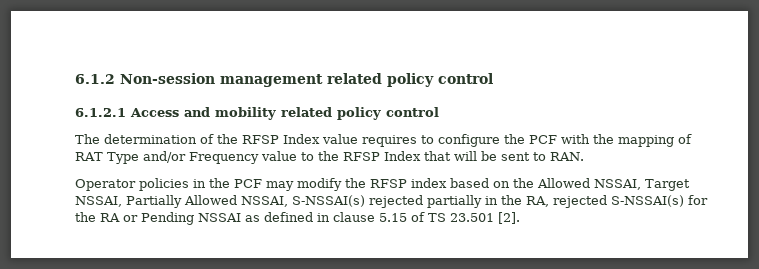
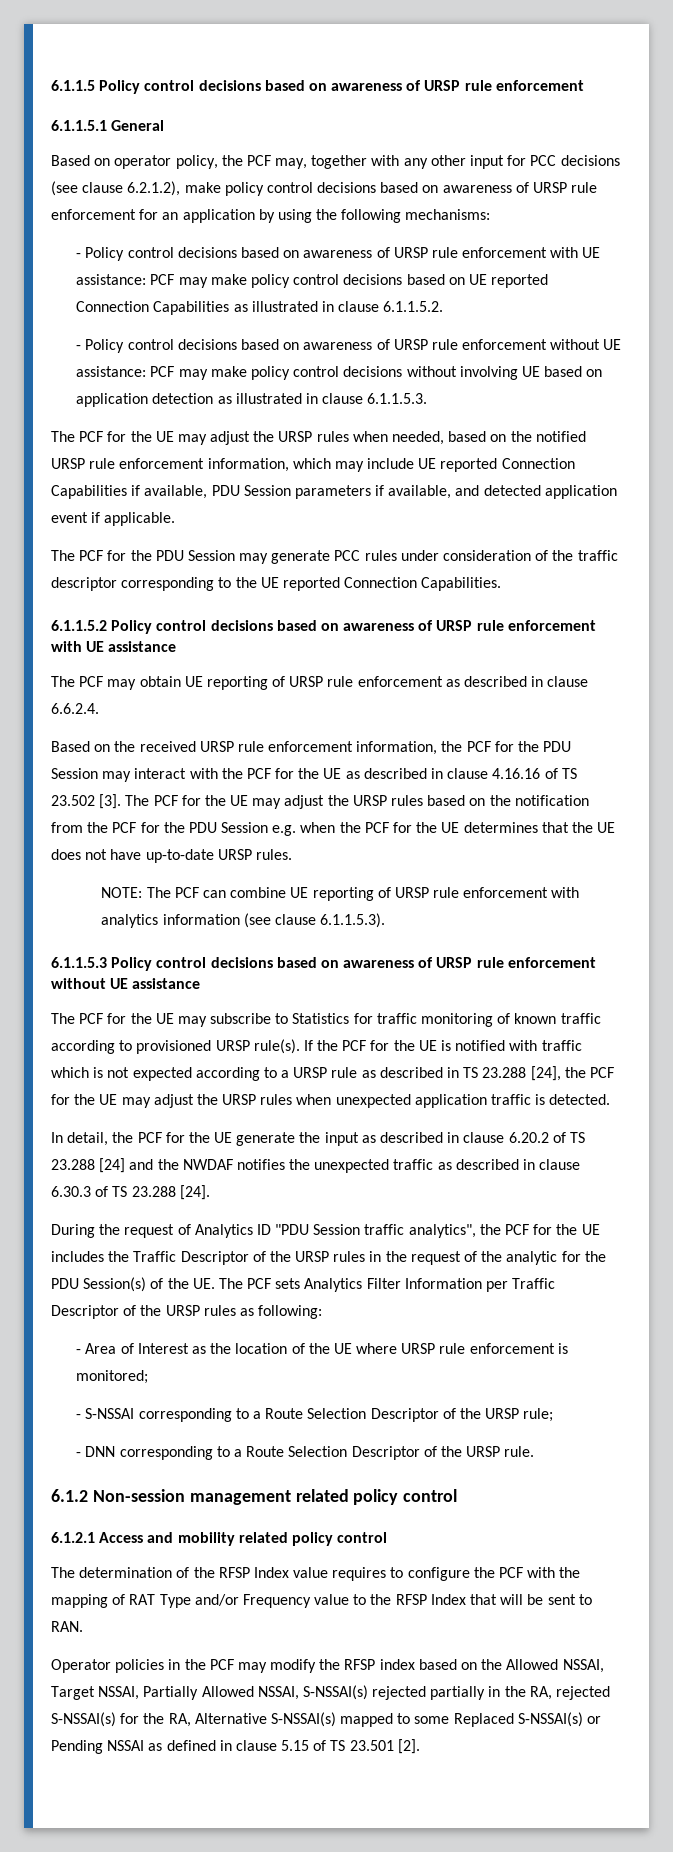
(75, 79) none -> [51,80,584,94] [51,120,165,131] [51,155,620,169] [51,181,598,196] [51,209,491,223] [76,247,601,261] [76,274,549,288] [76,301,444,315] [76,339,622,353] [76,366,603,380] [76,393,428,407] [51,431,586,445] [51,458,575,472] [51,485,617,499] [51,512,176,526] [51,550,618,564] [51,577,502,591] [51,620,596,634] [51,641,177,652] [51,676,589,690] [51,703,99,714] [51,741,572,755] [51,768,577,782] [51,794,589,809] [51,822,616,836] [51,849,292,863] [101,887,580,901] [101,913,386,928] [51,957,596,971] [51,978,201,989] [51,1013,601,1027] [51,1039,582,1054] [51,1066,614,1081] [51,1094,611,1108] [51,1132,585,1146] [51,1158,581,1173] [51,1185,210,1200] [51,1224,600,1238] [51,1251,606,1265] [51,1277,556,1292] [51,1305,323,1319] [76,1343,568,1354] [76,1370,149,1384] [76,1408,554,1422] [76,1446,535,1460] 6.1.1.5 Policy control decisions based on awareness of URSP rule enforcement // 6.1.1.5.1 General // Based on operator policy, the PCF may, together with any other input for PCC decisions (see clause 6.2.1.2), make policy control decisions based on awareness of URSP rule enforcement for an application by using the following mechanisms: // - Policy control decisions based on awareness of URSP rule enforcement with UE assistance: PCF may make policy control decisions based on UE reported Connection Capabilities as illustrated in clause 6.1.1.5.2. // - Policy control decisions based on awareness of URSP rule enforcement without UE assistance: PCF may make policy control decisions without involving UE based on application detection as illustrated in clause 6.1.1.5.3. // The PCF for the UE may adjust the URSP rules when needed, based on the notified URSP rule enforcement information, which may include UE reported Connection Capabilities if available, PDU Session parameters if available, and detected application event if applicable. // The PCF for the PDU Session may generate PCC rules under consideration of the traffic descriptor corresponding to the UE reported Connection Capabilities. // 6.1.1.5.2 Policy control decisions based on awareness of URSP rule enforcement with UE assistance // The PCF may obtain UE reporting of URSP rule enforcement as described in clause 6.6.2.4. // Based on the received URSP rule enforcement information, the PCF for the PDU Session may interact with the PCF for the UE as described in clause 4.16.16 of TS 23.502 [3]. The PCF for the UE may adjust the URSP rules based on the notification from the PCF for the PDU Session e.g. when the PCF for the UE determines that the UE does not have up-to-date URSP rules. // NOTE: The PCF can combine UE reporting of URSP rule enforcement with analytics information (see clause 6.1.1.5.3). // 6.1.1.5.3 Policy control decisions based on awareness of URSP rule enforcement without UE assistance // The PCF for the UE may subscribe to Statistics for traffic monitoring of known traffic according to provisioned URSP rule(s). If the PCF for the UE is notified with traffic which is not expected according to a URSP rule as described in TS 23.288 [24], the PCF for the UE may adjust the URSP rules when unexpected application traffic is detected. // In detail, the PCF for the UE generate the input as described in clause 6.20.2 of TS 23.288 [24] and the NWDAF notifies the unexpected traffic as described in clause 6.30.3 of TS 23.288 [24]. // During the request of Analytics ID "PDU Session traffic analytics", the PCF for the UE includes the Traffic Descriptor of the URSP rules in the request of the analytic for the PDU Session(s) of the UE. The PCF sets Analytics Filter Information per Traffic Descriptor of the URSP rules as following: // - Area of Interest as the location of the UE where URSP rule enforcement is monitored; // - S-NSSAI corresponding to a Route Selection Descriptor of the URSP rule; // - DNN corresponding to a Route Selection Descriptor of the URSP rule. //
[100,213,120,222] RA -> [168,1712,583,1727] RA, Alternative S-NSSAI(s) mapped to some Replaced S-NSSAI(s)

